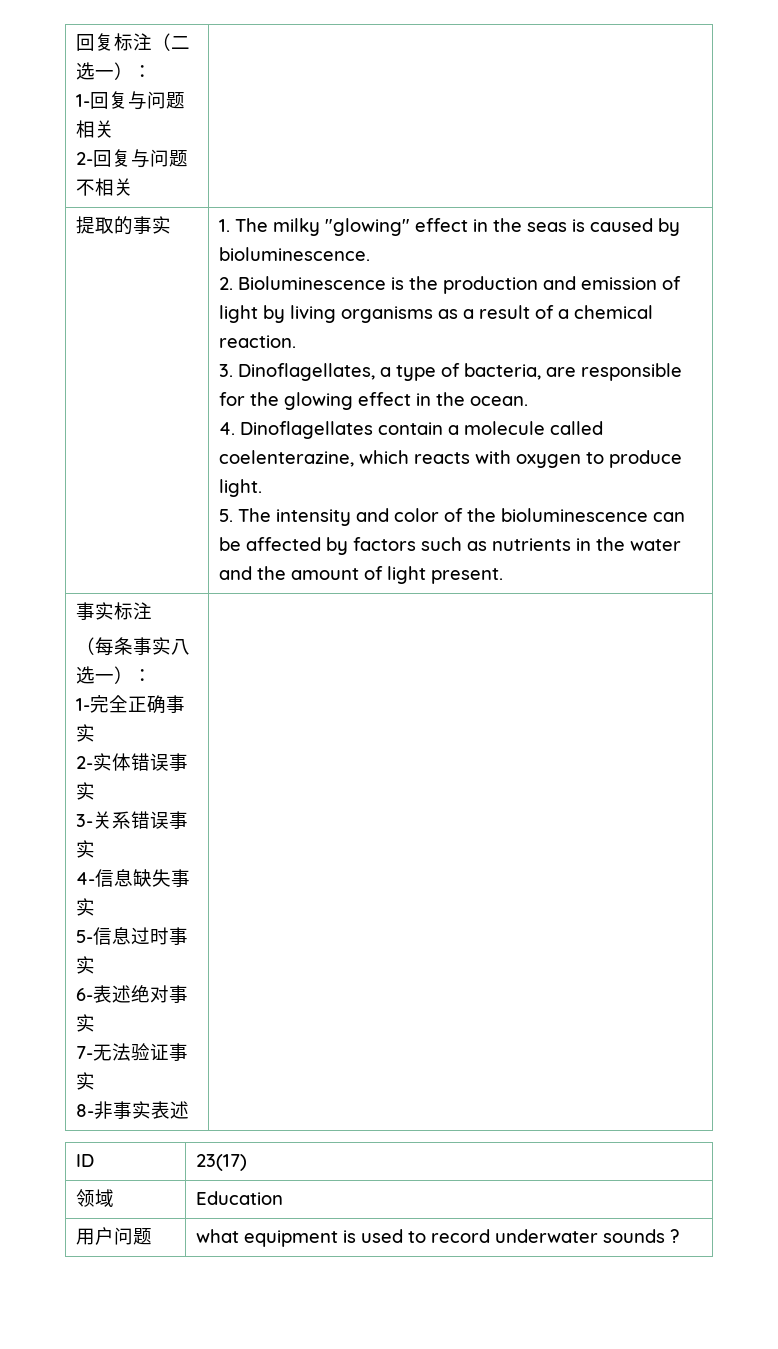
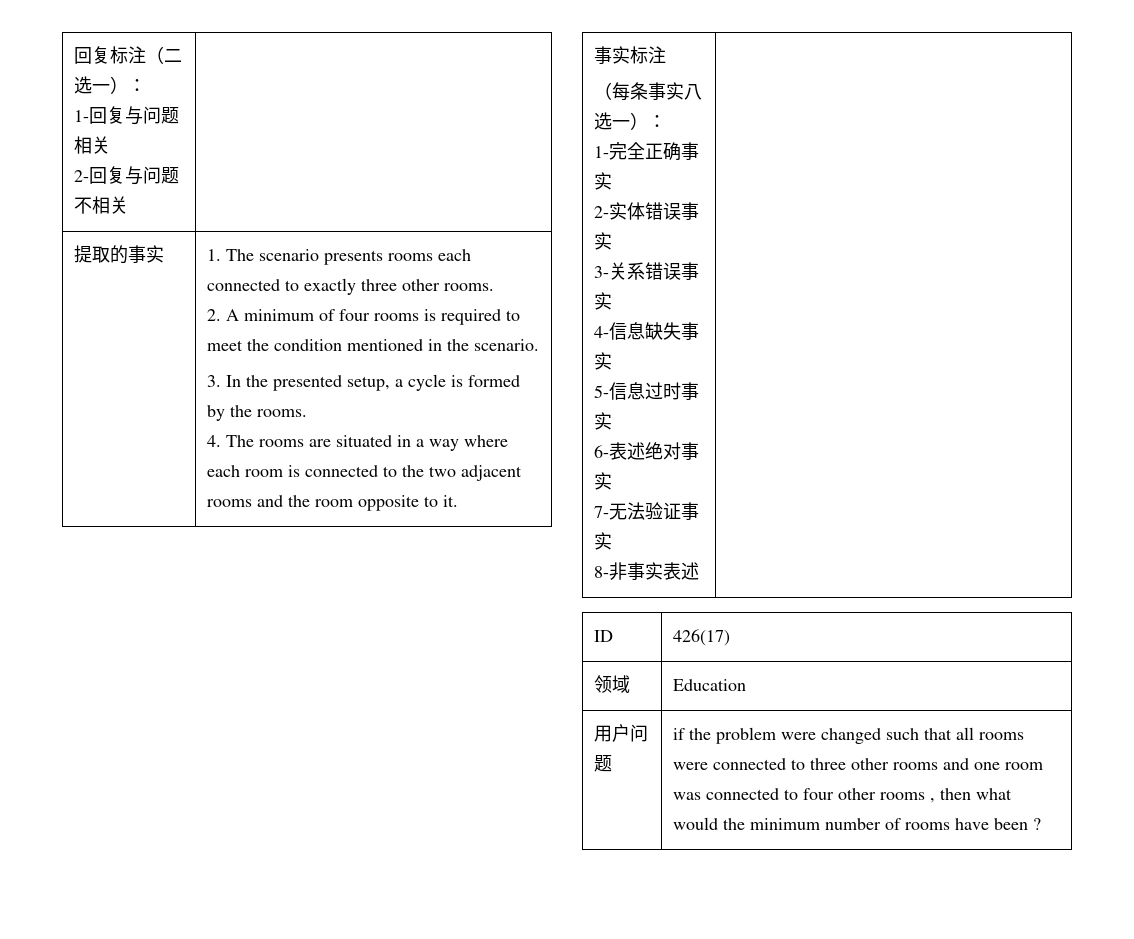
[272,218,680,236] [218,247,370,261] [218,276,681,294] [218,305,653,323] [218,335,296,348] [218,363,682,381] [218,392,528,410] [218,421,603,439] [218,450,682,468] [218,479,262,497] [218,508,685,526] [218,537,681,555] [218,566,503,584] milky "glowing" effect in the seas is caused by bioluminescence. // 2. Bioluminescence is the production and emission of light by living organisms as a result of a chemical reaction. // 3. Dinoflagellates, a type of bacteria, are responsible for the glowing effect in the ocean. // 4. Dinoflagellates contain a molecule called coelenterazine, which reacts with oxygen to produce light. // 5. The intensity and color of the bioluminescence can be affected by factors such as nutrients in the water and the amount of light present. -> [258,249,471,265] [206,278,494,295] [206,309,520,325] [206,339,539,351] [206,374,520,391] [206,405,307,421] [206,435,508,451] [206,465,522,481] [206,495,458,511] scenario presents rooms each connected to exactly three other rooms. // 2. A minimum of four rooms is required to meet the condition mentioned in the scenario. // 3. In the presented setup, a cycle is formed by the rooms. // 4. The rooms are situated in a way where each room is connected to the two adjacent rooms and the room opposite to it.
[195,1154,247,1171] 23(17) -> [672,629,730,646] 426(17)
[195,1229,665,1247] what equipment is used to record underwater sounds -> [672,727,1024,744] [672,758,1043,770] [672,788,1012,803] [672,817,1028,830] if the problem were changed such that all rooms were connected to three other rooms and one room was connected to four other rooms , then what would the minimum number of rooms have been

